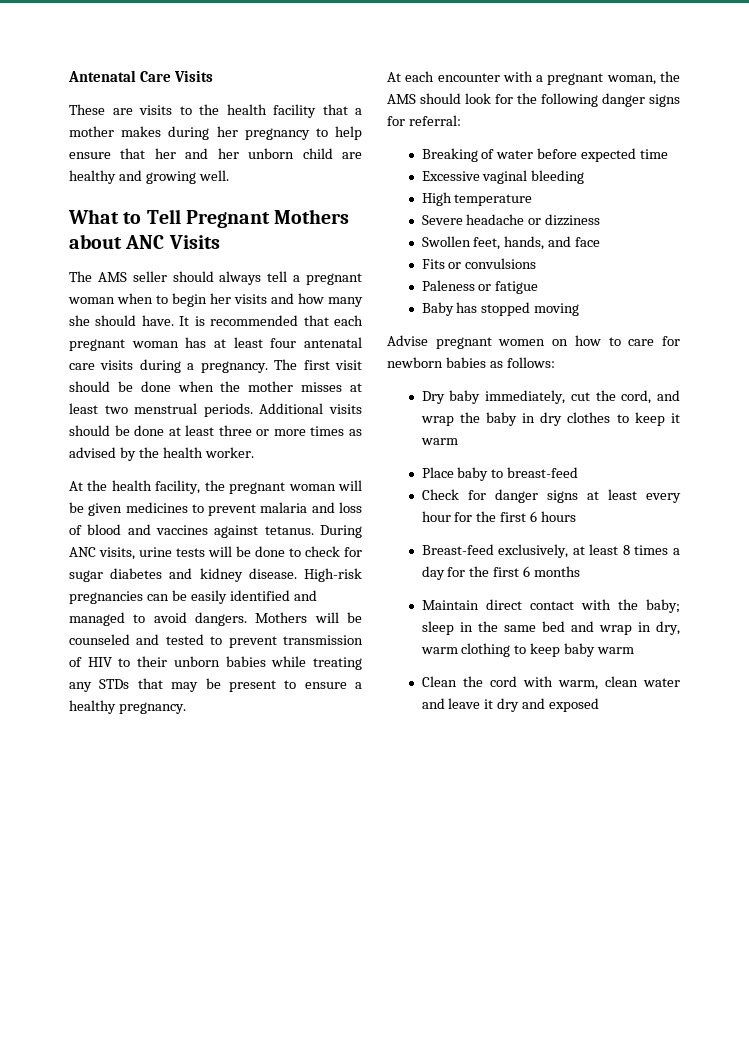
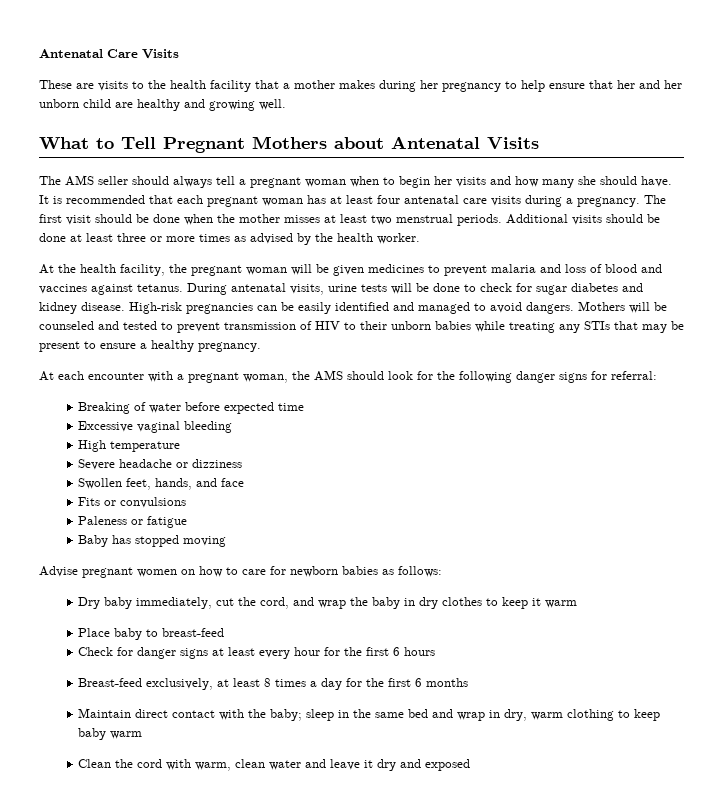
[125,235,165,249] ANC -> [391,136,480,149] Antenatal
[69,547,96,557] ANC -> [231,283,286,292] antenatal
[99,679,130,689] STDs -> [584,321,610,330] STIs

